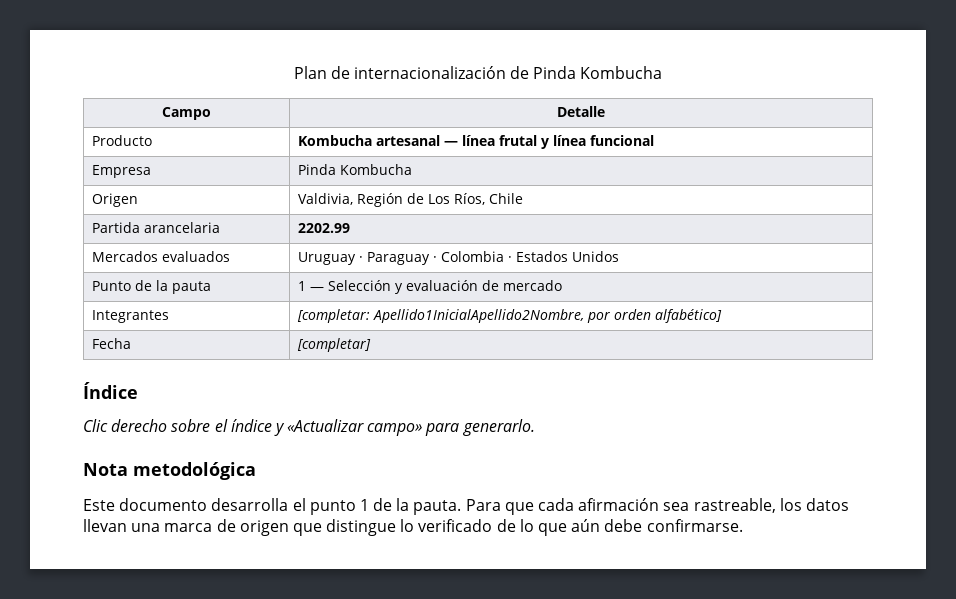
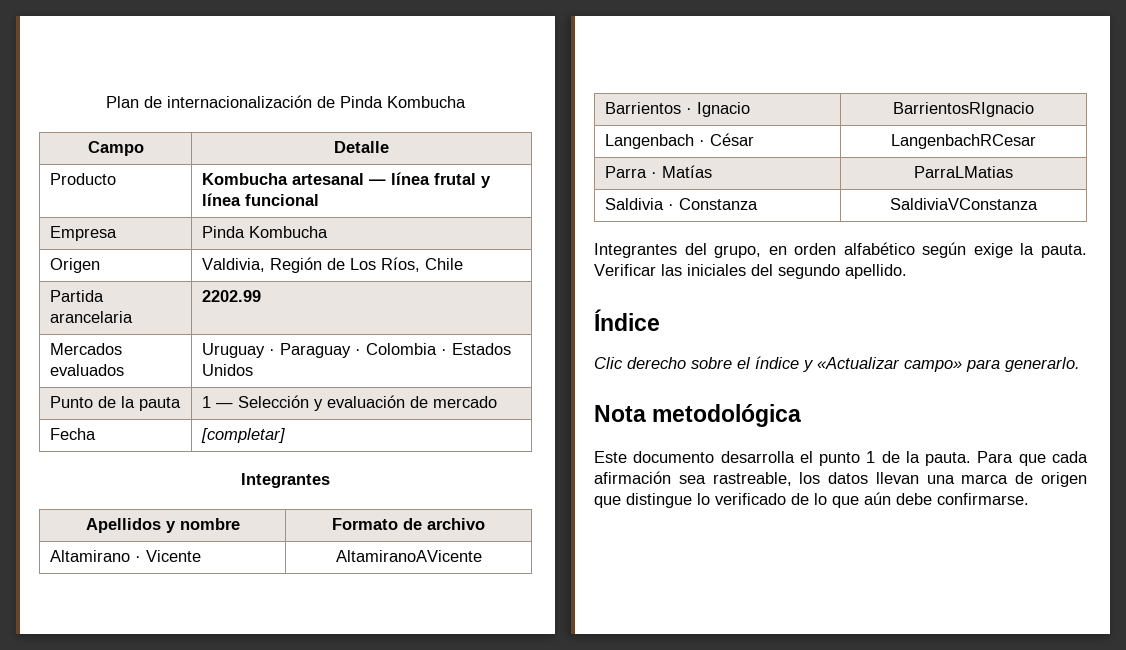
[91,310,169,323] [296,309,722,323] [91,338,131,349] [296,338,371,352] Integrantes | [completar: Apellido1InicialApellido2Nombre, por orden alfabético] // Fecha | [completar] -> [49,428,96,440] [200,428,285,443] [241,473,330,488] [85,518,240,533] [332,518,485,530] [49,550,201,562] [335,550,482,562] [604,102,750,117] [893,102,1034,117] [604,133,754,149] [891,134,1036,149] [604,165,712,178] [914,166,1013,178] [604,198,758,210] [890,198,1038,210] [594,242,1087,258] [594,264,907,279] Fecha | [completar] // Integrantes // Apellidos y nombre | Formato de archivo // Altamirano · Vicente | AltamiranoAVicente // Barrientos · Ignacio | BarrientosRIgnacio // Langenbach · César | LangenbachRCesar // Parra · Matías | ParraLMatias // Saldivia · Constanza | SaldiviaVConstanza // Integrantes del grupo, en orden alfabético según exige la pauta. Verificar las iniciales del segundo apellido.

